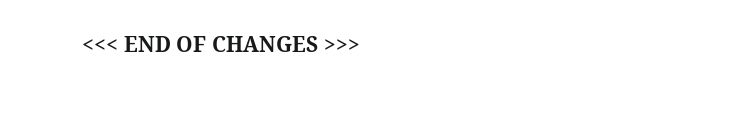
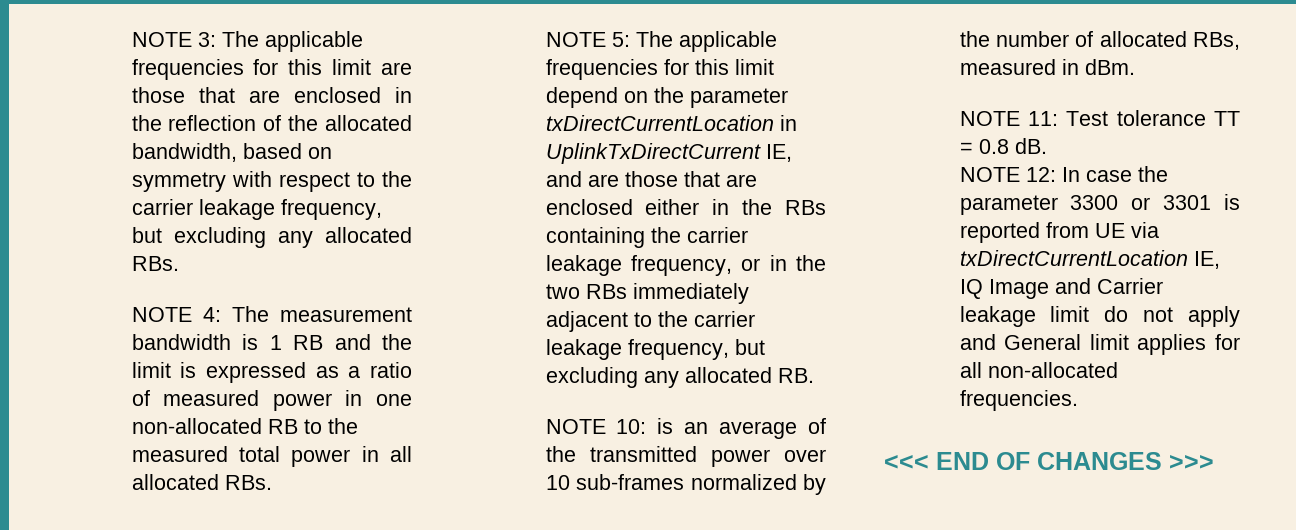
(82, 45) none -> [131,31,363,52] [131,59,412,80] [131,87,412,103] [131,115,412,131] [131,143,332,162] [131,171,412,192] [131,199,382,220] [131,227,412,248] [131,256,179,271] [131,306,412,322] [131,334,412,350] [131,362,412,383] [131,390,412,411] [131,418,358,434] [131,446,412,467] [131,474,272,490] [545,31,777,52] [545,59,774,80] [545,87,788,108] [545,115,797,131] [545,143,792,164] [545,171,757,187] [545,199,826,215] [545,227,748,248] [545,255,826,276] [545,283,749,304] [545,311,755,332] [545,339,765,360] [545,367,814,388] [545,418,826,439] [545,446,826,467] [545,474,826,495] [959,31,1240,50] [959,59,1135,75] [959,110,1240,126] [959,138,1047,154] [959,166,1168,182] [959,194,1240,215] [959,222,1159,243] [959,250,1220,269] [959,278,1163,299] [959,306,1240,327] [959,334,1240,355] [959,362,1118,378] [959,390,1078,411] NOTE 3: The applicable frequencies for this limit are those that are enclosed in the reflection of the allocated bandwidth, based on symmetry with respect to the carrier leakage frequency, but excluding any allocated RBs. // NOTE 4: The measurement bandwidth is 1 RB and the limit is expressed as a ratio of measured power in one non-allocated RB to the measured total power in all allocated RBs. // NOTE 5: The applicable frequencies for this limit depend on the parameter txDirectCurrentLocation in UplinkTxDirectCurrent IE, and are those that are enclosed either in the RBs containing the carrier leakage frequency, or in the two RBs immediately adjacent to the carrier leakage frequency, but excluding any allocated RB. // NOTE 10: is an average of the transmitted power over 10 sub-frames normalized by the number of allocated RBs, measured in dBm. // NOTE 11: Test tolerance TT = 0.8 dB. // NOTE 12: In case the parameter 3300 or 3301 is reported from UE via txDirectCurrentLocation IE, IQ Image and Carrier leakage limit do not apply and General limit applies for all non-allocated frequencies. //

